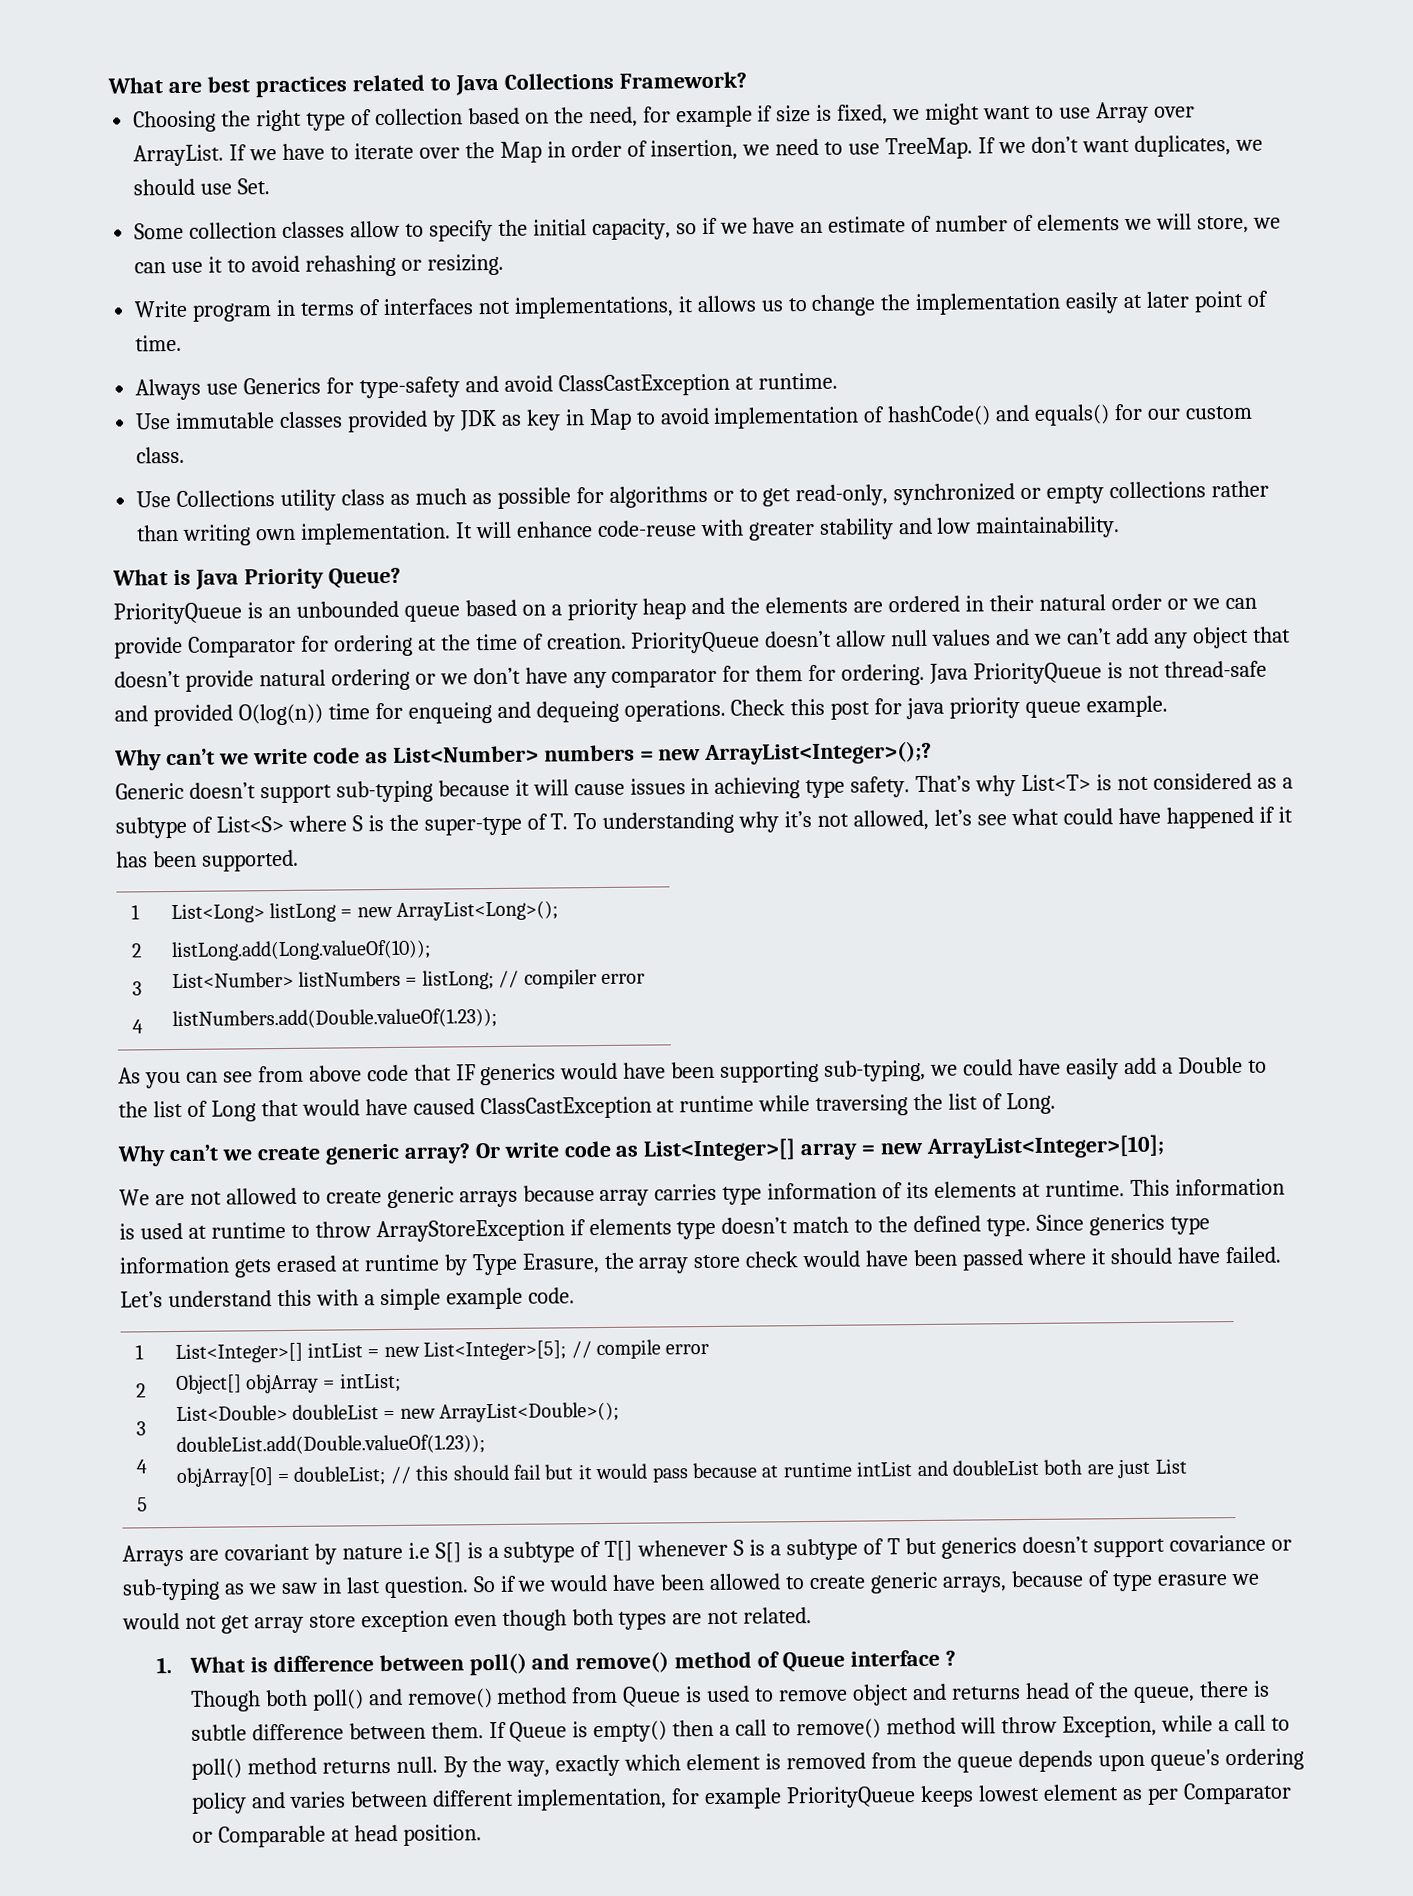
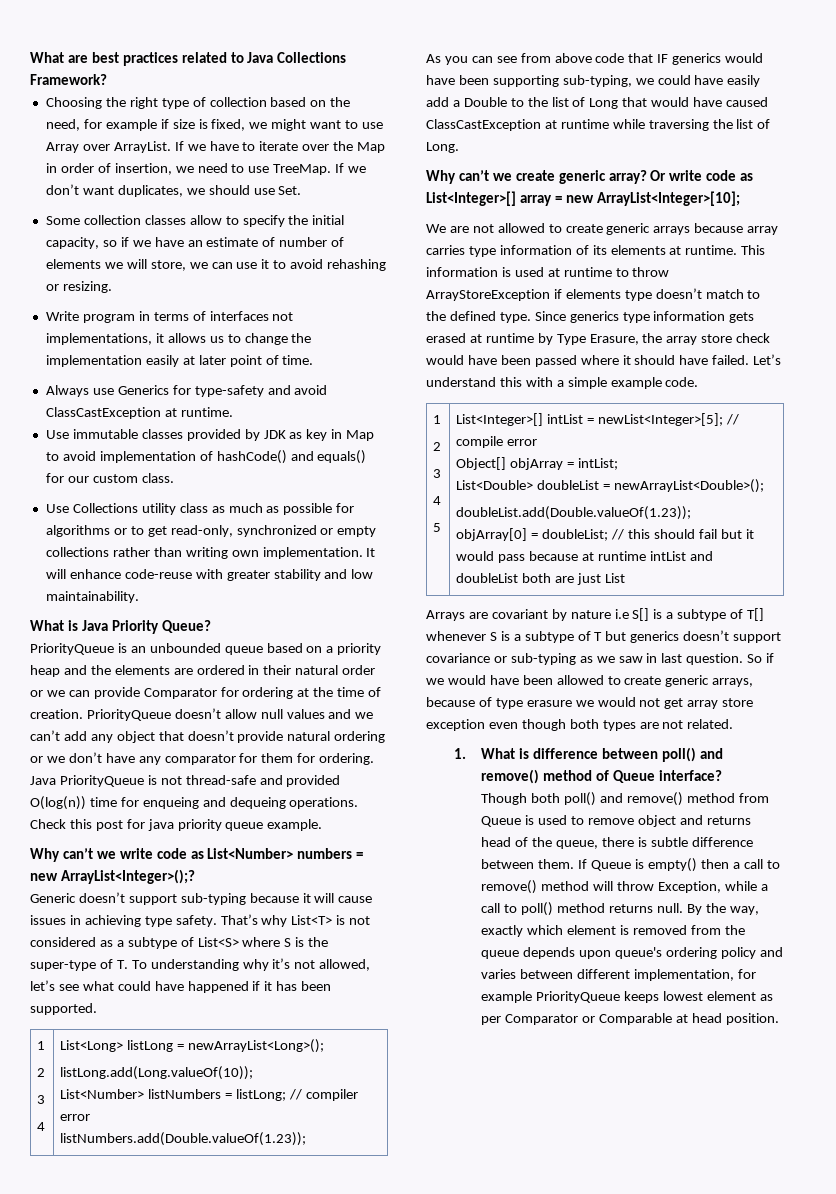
[356,900,559,921] new ArrayList<Long>(); -> [187,1039,324,1053] newArrayList<Long>();
[383,1340,567,1361] new List<Integer>[5]; -> [597,413,723,426] newList<Integer>[5];
[399,1401,620,1423] new ArrayList<Double>(); -> [613,479,764,493] newArrayList<Double>();
[850,1649,957,1667] interface ? -> [658,770,722,781] interface?

